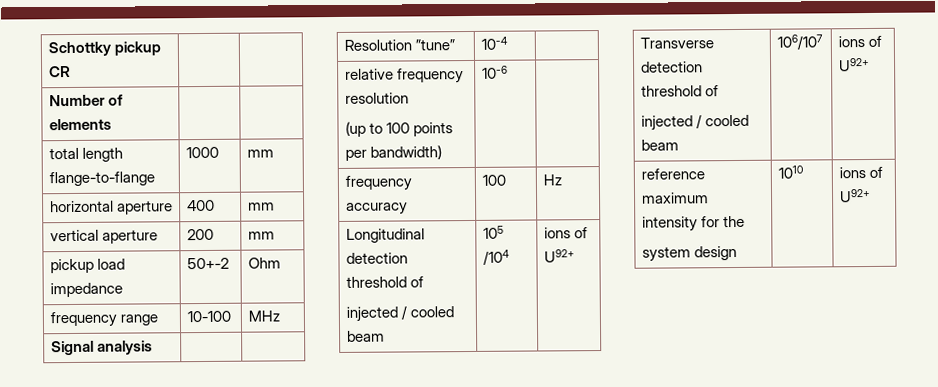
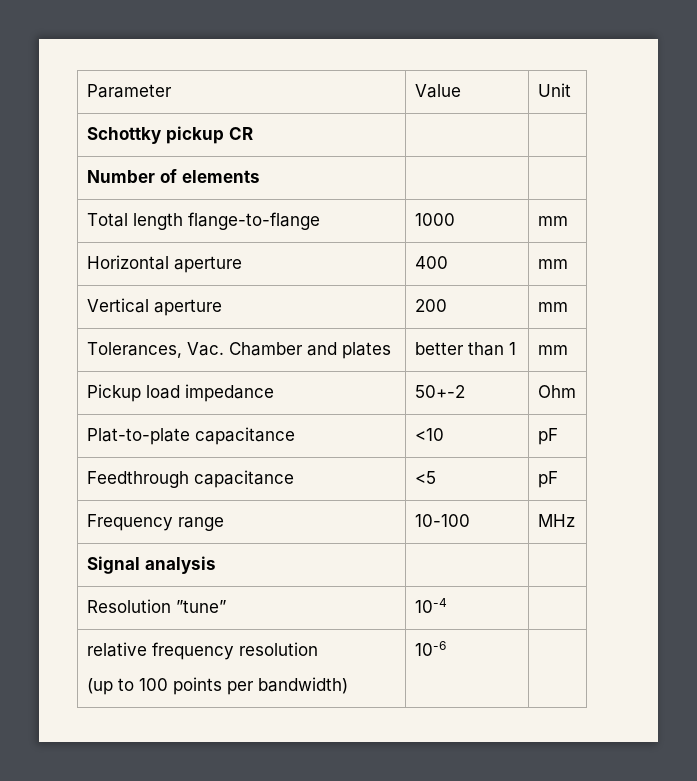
(47, 49) none -> [86,84,172,98] [414,84,461,98] [537,83,571,97] Parameter | Value | Unit //
[48,147,79,160] total -> [86,213,128,227] Total
[49,200,114,213] horizontal -> [86,255,169,270] Horizontal
[49,229,99,242] vertical -> [86,298,149,313] Vertical
[49,258,125,274] [49,282,123,298] [186,257,229,270] [247,257,281,269] [49,311,117,328] pickup load impedance | 50+-2 | Ohm // frequency -> [86,342,391,359] [414,342,516,356] [537,345,568,355] [86,384,274,402] [414,385,465,398] [537,385,576,398] [86,427,295,445] [414,428,444,441] [537,428,558,445] [86,470,294,488] [414,471,436,484] [537,471,558,488] [86,514,173,531] Tolerances, Vac. Chamber and plates | better than 1 | mm // Pickup load impedance | 50+-2 | Ohm // Plat-to-plate capacitance | <10 | pF // Feedthrough capacitance | <5 | pF // Frequency
[344,175,412,191] [345,202,408,215] [481,174,506,186] [542,174,562,186] [345,228,425,243] [345,252,408,264] [345,276,424,288] [345,305,454,322] [346,330,385,342] [482,225,504,239] [482,249,510,265] [543,227,588,239] [543,249,575,263] [639,37,714,49] [640,61,703,73] [640,85,719,97] [640,114,749,131] [640,139,679,151] [776,34,823,50] [837,35,882,48] [837,57,870,72] [640,168,705,180] [640,192,709,204] [641,215,745,232] [641,245,737,262] [777,165,803,179] [838,166,883,179] [838,188,871,203] // frequency accuracy | 100 | Hz // Longitudinal detection threshold of // injected / cooled beam | 105 /104 | ions of U92+ // Transverse detection threshold of // injected / cooled beam | 106/107 | ions of U92+ // reference maximum intensity for the // system design | 1010 | ions of U92+ -> (446, 648) none

